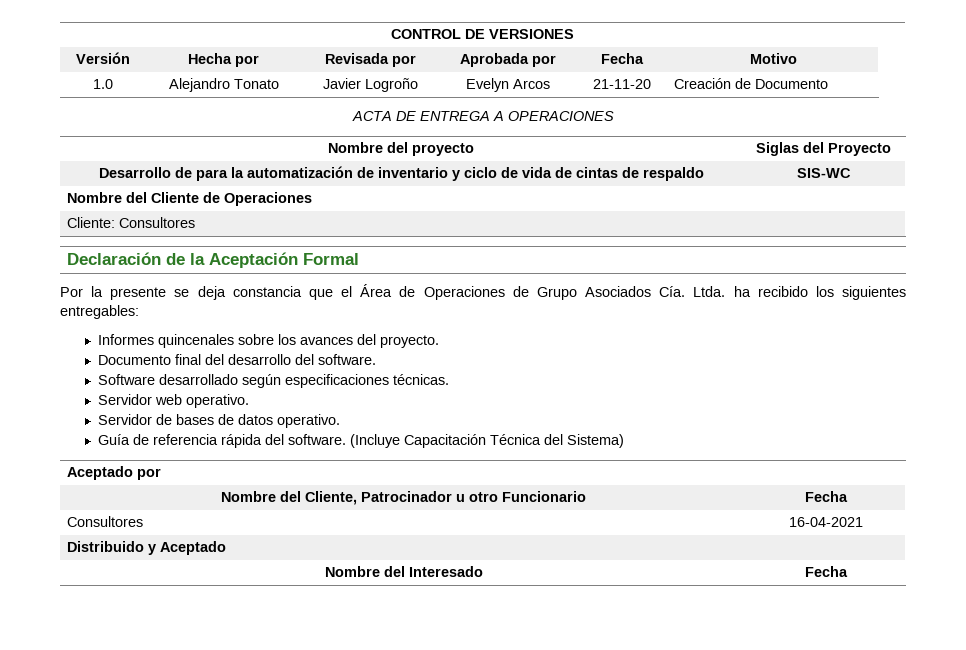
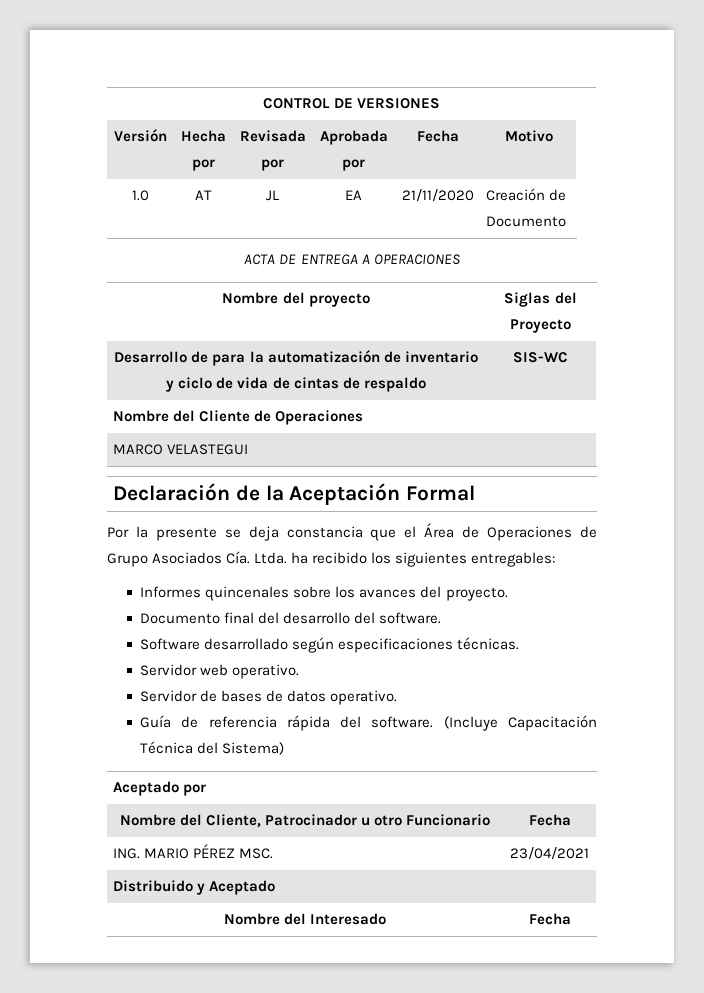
[168,78,279,92] [322,78,418,92] [465,78,550,92] [593,79,651,89] Alejandro Tonato | Javier Logroño | Evelyn Arcos | 21-11-20 -> [194,190,212,200] [266,190,279,201] [345,190,362,200] [401,189,474,202] AT | JL | EA | 21/11/2020
[67,217,196,228] Cliente: Consultores -> [113,444,249,455] MARCO VELASTEGUI
[67,516,144,527] [789,517,863,527] Consultores | 16-04-2021 -> [113,844,274,859] [510,847,589,860] ING. MARIO PÉREZ MSC. | 23/04/2021

